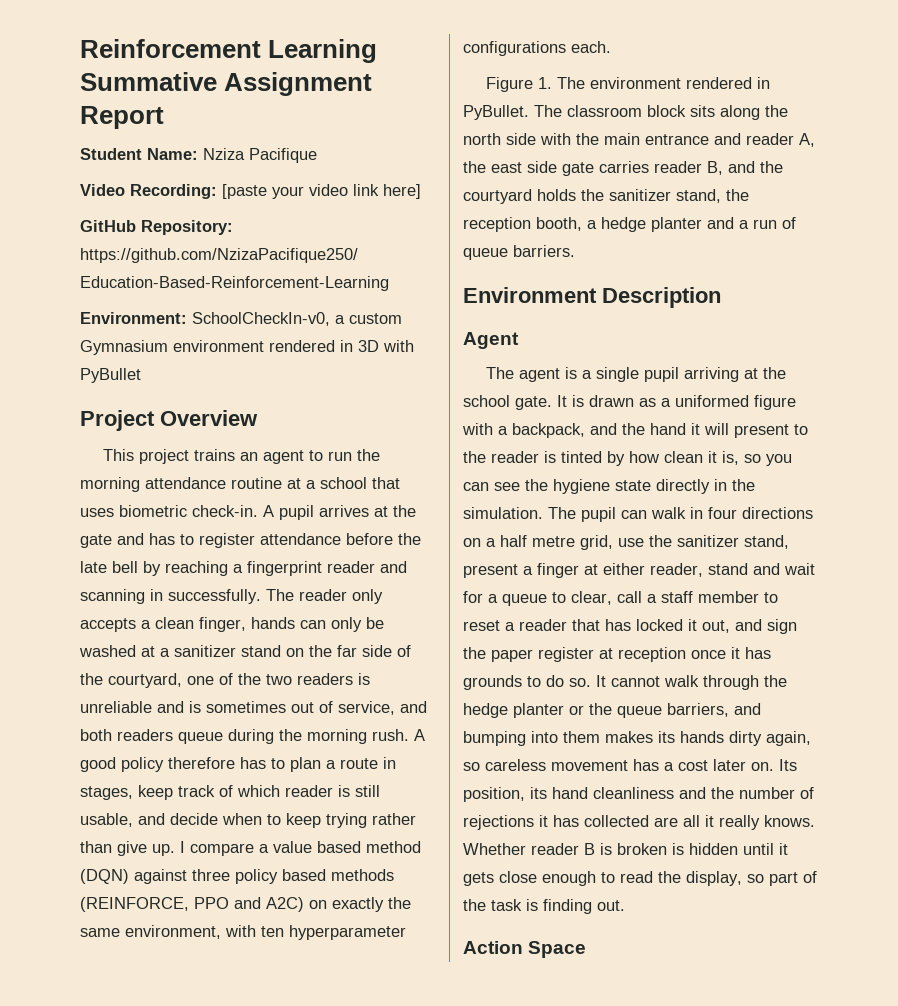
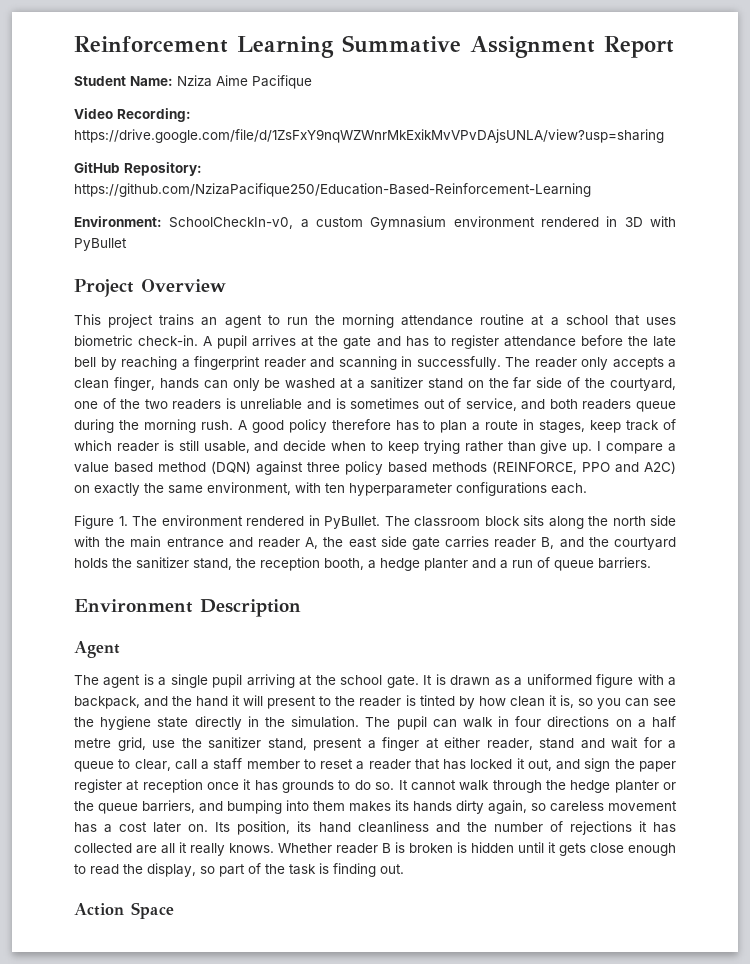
(245, 154) none -> [216,75,248,86] Aime
[222,184,421,199] [paste your video link here] -> [74,129,664,143] https://drive.google.com/file/d/1ZsFxY9nqWZWnrMkExikMvVPvDAjsUNLA/view?usp=sharing

